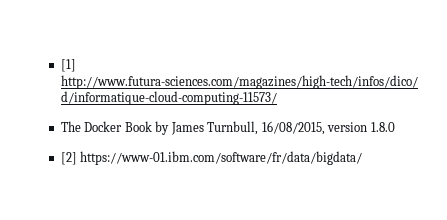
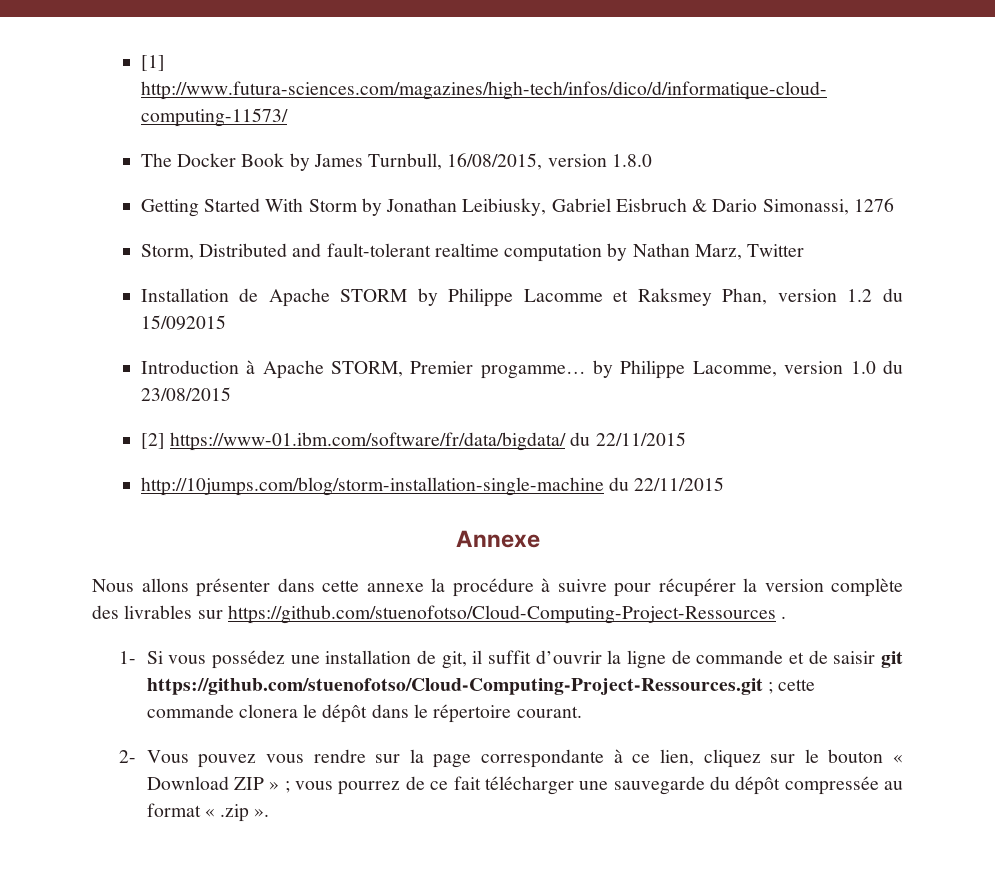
[60,151,363,165] [2] https://www-01.ibm.com/software/fr/data/bigdata/ -> [140,198,894,217] [140,243,805,262] [140,288,904,307] [140,315,226,330] [140,360,904,379] [140,387,231,401] [140,432,686,451] [140,477,725,496] [455,530,540,548] [92,578,903,597] [92,605,787,624] [119,650,904,669] [146,678,816,695] [146,704,582,723] [119,749,904,768] [146,776,903,795] [146,803,270,822] Getting Started With Storm by Jonathan Leibiusky, Gabriel Eisbruch & Dario Simonassi, 1276 // Storm, Distributed and fault-tolerant realtime computation by Nathan Marz, Twitter // Installation de Apache STORM by Philippe Lacomme et Raksmey Phan, version 1.2 du 15/092015 // Introduction à Apache STORM, Premier progamme… by Philippe Lacomme, version 1.0 du 23/08/2015 // [2] https://www-01.ibm.com/software/fr/data/bigdata/ du 22/11/2015 // http://10jumps.com/blog/storm-installation-single-machine du 22/11/2015 // Annexe // Nous allons présenter dans cette annexe la procédure à suivre pour récupérer la version complète des livrables sur https://github.com/stuenofotso/Cloud-Computing-Project-Ressources . // 1- Si vous possédez une installation de git, il suffit d’ouvrir la ligne de commande et de saisir git https://github.com/stuenofotso/Cloud-Computing-Project-Ressources.git ; cette commande clonera le dépôt dans le répertoire courant. // 2- Vous pouvez vous rendre sur la page correspondante à ce lien, cliquez sur le bouton « Download ZIP » ; vous pourrez de ce fait télécharger une sauvegarde du dépôt compressée au format « .zip ».

